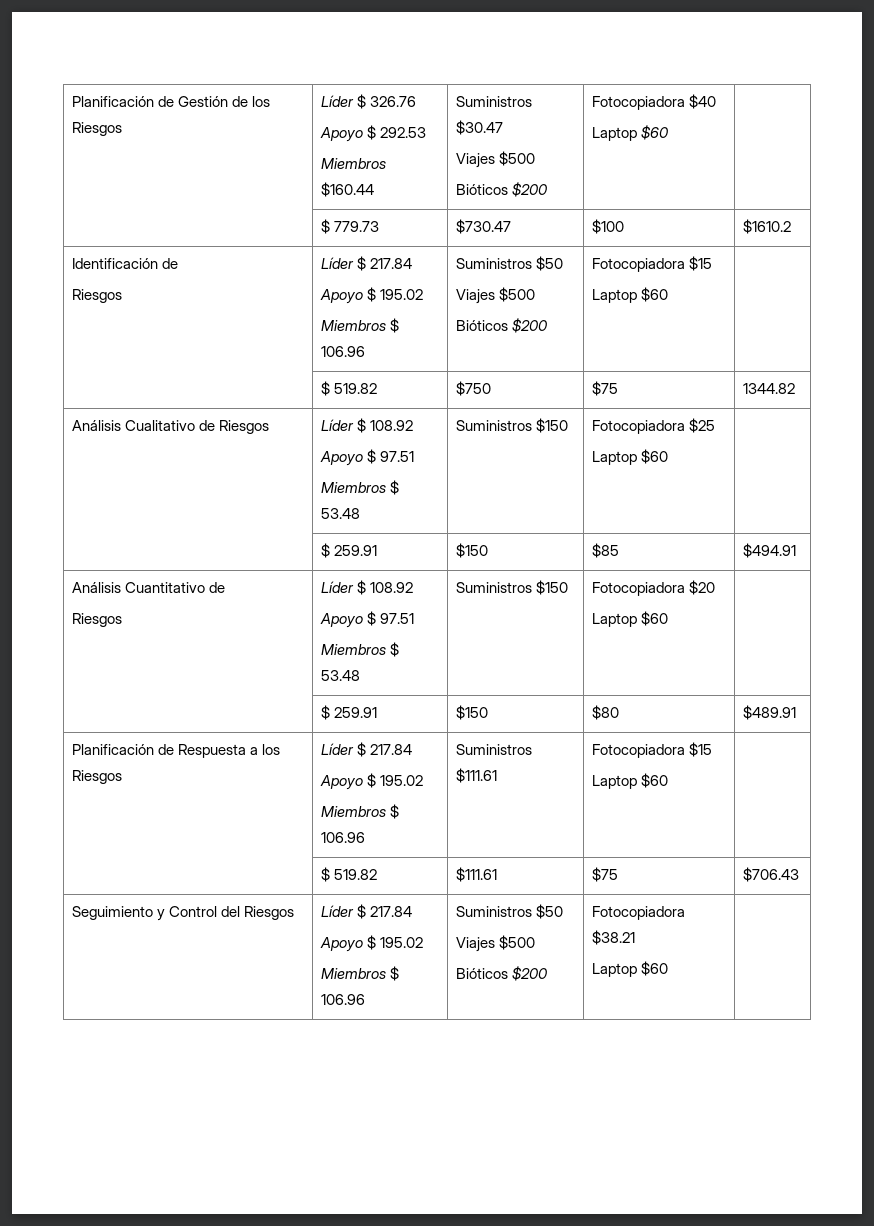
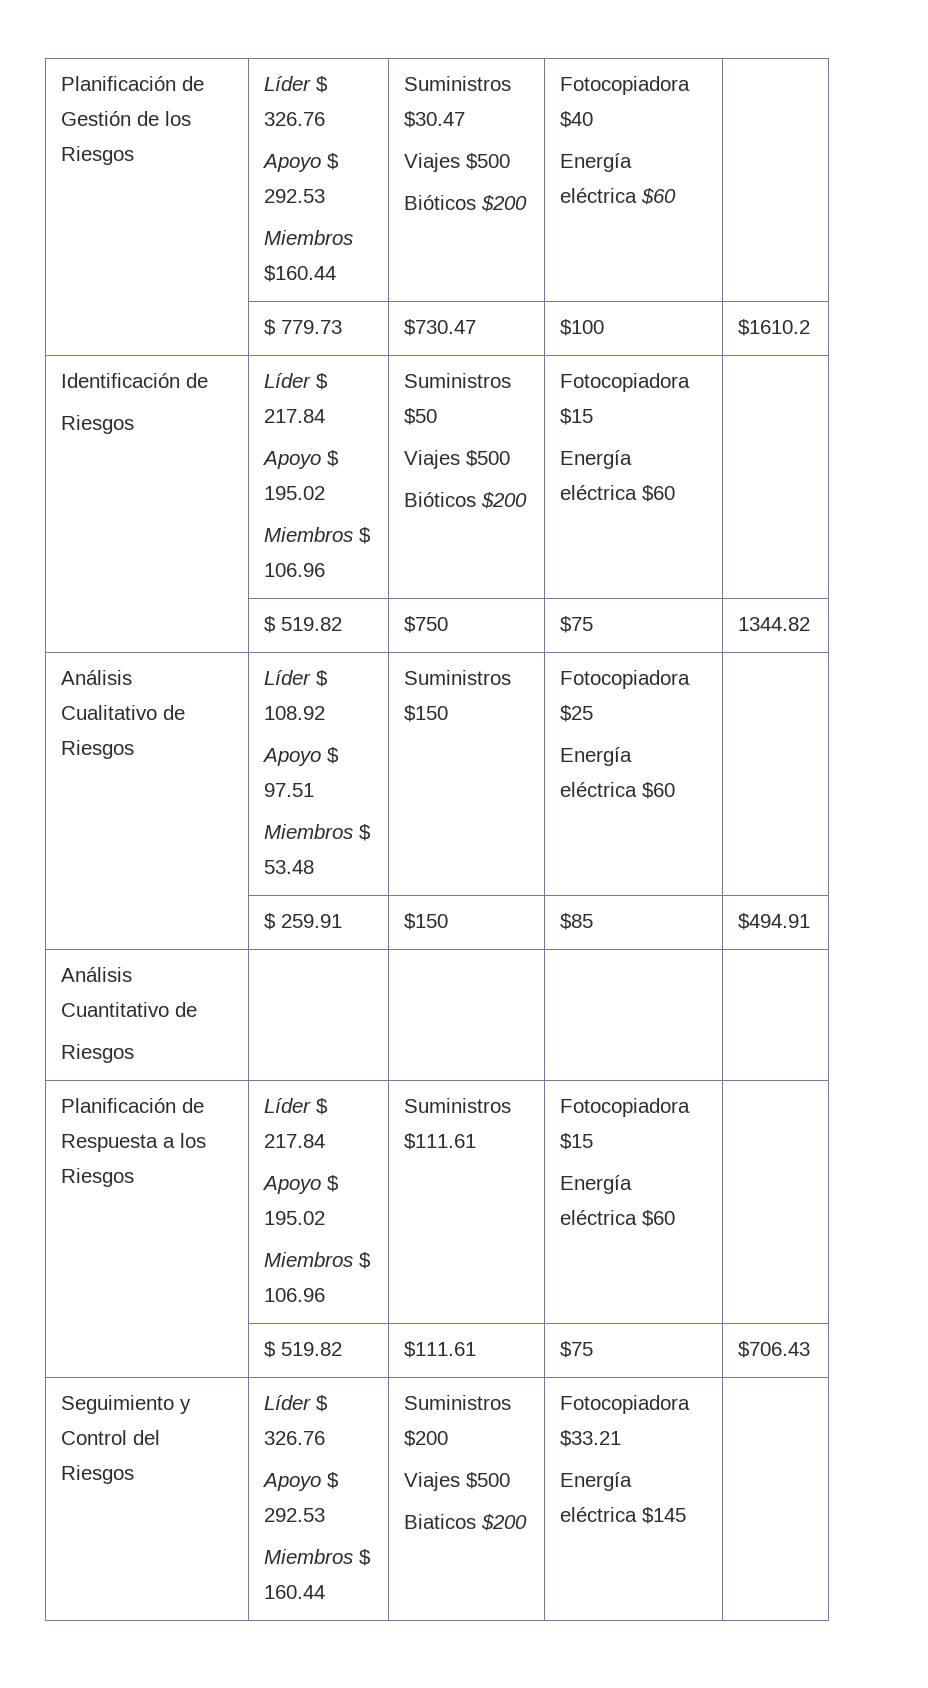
[592,127,638,141] Laptop -> [560,153,633,172] [560,188,638,203] Energía eléctrica
[592,289,638,303] Laptop -> [560,450,633,469] [560,485,638,500] Energía eléctrica
[592,451,638,465] Laptop -> [560,747,633,766] [560,782,638,797] Energía eléctrica
[321,580,414,595] [320,611,415,628] [321,642,400,657] [321,670,361,681] [456,580,569,595] [592,580,716,596] [592,611,669,627] [321,705,378,720] [456,705,489,720] [592,705,620,720] [743,705,797,720] Líder $ 108.92 // Apoyo $ 97.51 // Miembros $ 53.48 | Suministros $150 | Fotocopiadora $20 // Laptop $60 | // | $ 259.91 | $150 | $80 | $489.91 -> (135, 1053) | | |
[592,775,638,789] Laptop -> [560,1175,633,1194] [560,1210,638,1225] Energía eléctrica
[370,906,413,917] [320,935,424,952] [321,966,400,981] [321,994,366,1005] [456,904,564,919] [456,935,536,952] [456,966,549,981] [592,906,686,920] [592,930,636,945] [592,961,669,977] 217.84 // Apoyo $ 195.02 // Miembros $ 106.96 | Suministros $50 // Viajes $500 // Bióticos $200 | Fotocopiadora $38.21 // Laptop $60 -> [264,1431,326,1445] [262,1472,340,1491] [264,1508,326,1522] [264,1549,372,1566] [264,1585,326,1599] [404,1395,512,1410] [404,1430,449,1447] [404,1472,511,1491] [404,1514,528,1531] [560,1395,691,1414] [560,1430,622,1447] [560,1472,633,1491] [560,1507,687,1524] 326.76 // Apoyo $ 292.53 // Miembros $ 160.44 | Suministros $200 // Viajes $500 // Biaticos $200 | Fotocopiadora $33.21 // Energía eléctrica $145

